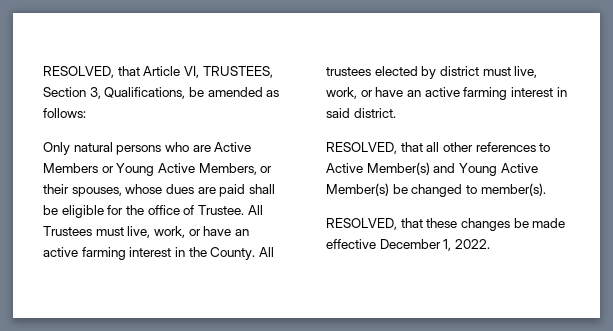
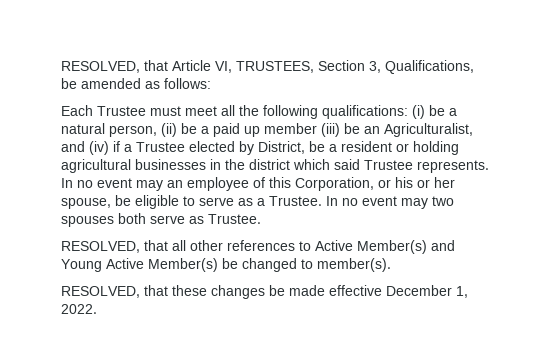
[43,142,252,155] [43,163,273,176] [43,184,275,197] [43,205,263,218] [43,226,249,238] [43,247,274,260] [326,66,538,79] [326,87,567,100] [326,108,396,118] Only natural persons who are Active Members or Young Active Members, or their spouses, whose dues are paid shall be eligible for the office of Trustee. All Trustees must live, work, or have an active farming interest in the County. All trustees elected by district must live, work, or have an active farming interest in said district. -> [61,105,457,119] [61,123,473,137] [61,141,459,155] [61,159,489,173] [61,177,455,191] [61,195,454,209] [61,213,261,227] Each Trustee must meet all the following qualifications: (i) be a natural person, (ii) be a paid up member (iii) be an Agriculturalist, and (iv) if a Trustee elected by District, be a resident or holding agricultural businesses in the district which said Trustee represents. In no event may an employee of this Corporation, or his or her spouse, be eligible to serve as a Trustee. In no event may two spouses both serve as Trustee.

